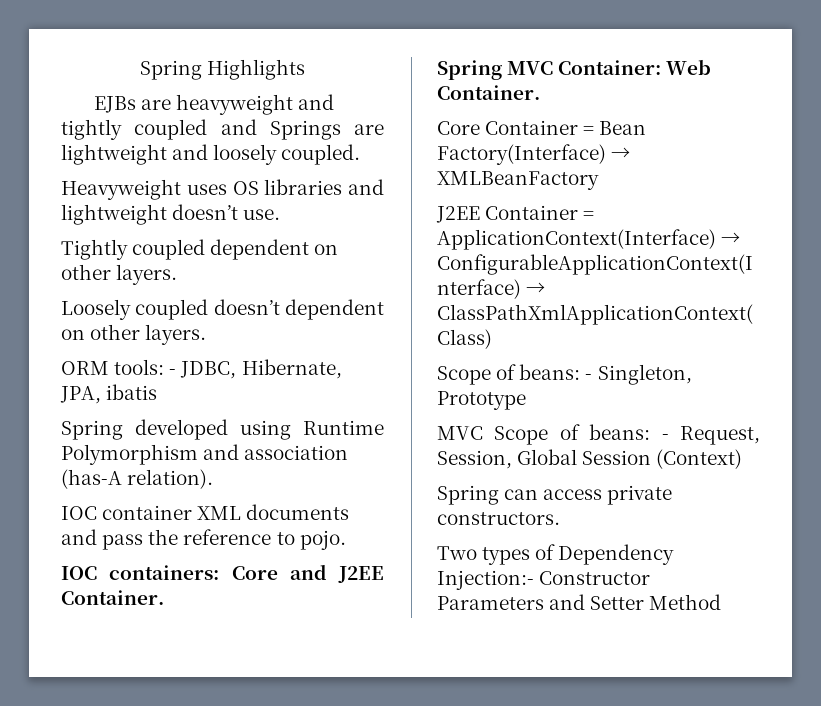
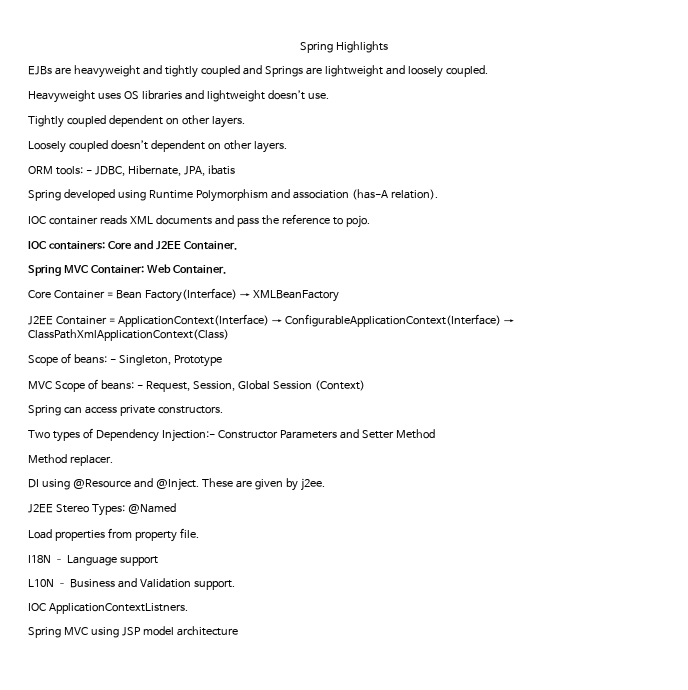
(193, 512) none -> [99,215,127,225] reads
(722, 602) none -> [28,454,113,466] [28,478,325,491] [28,503,176,516] [28,528,199,542] [28,555,158,566] [28,578,235,590] [28,603,188,614] [28,626,238,638] // Method replacer. // DI using @Resource and @Inject. These are given by j2ee. // J2EE Stereo Types: @Named // Load properties from property file. // I18N – Language support // L10N – Business and Validation support. // IOC ApplicationContextListners. // Spring MVC using JSP model architecture

